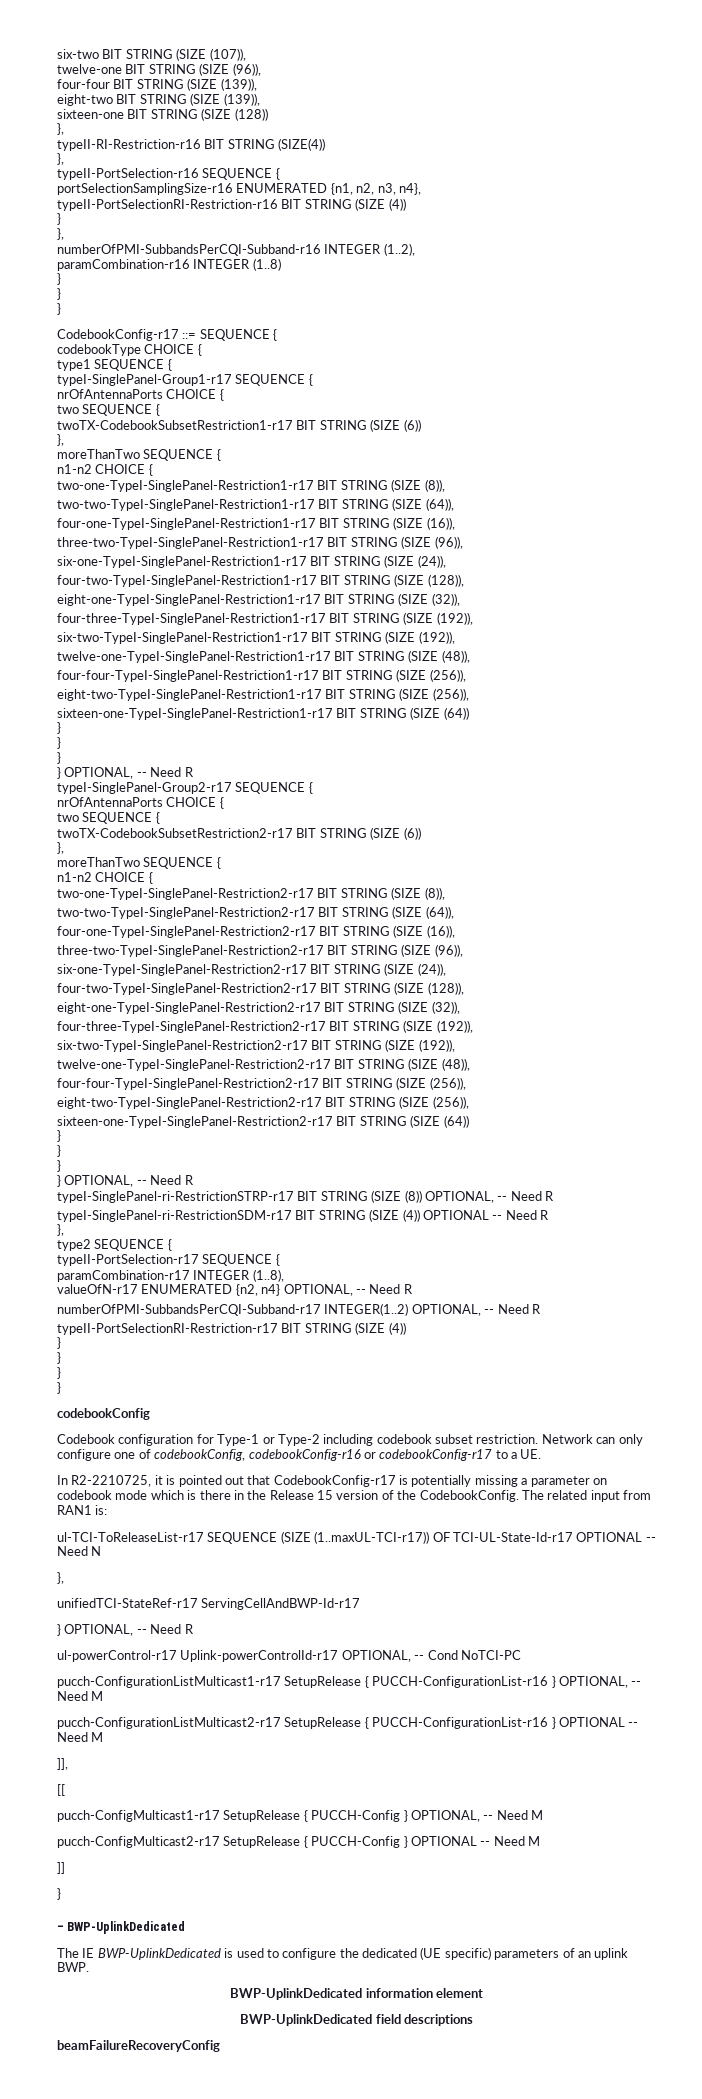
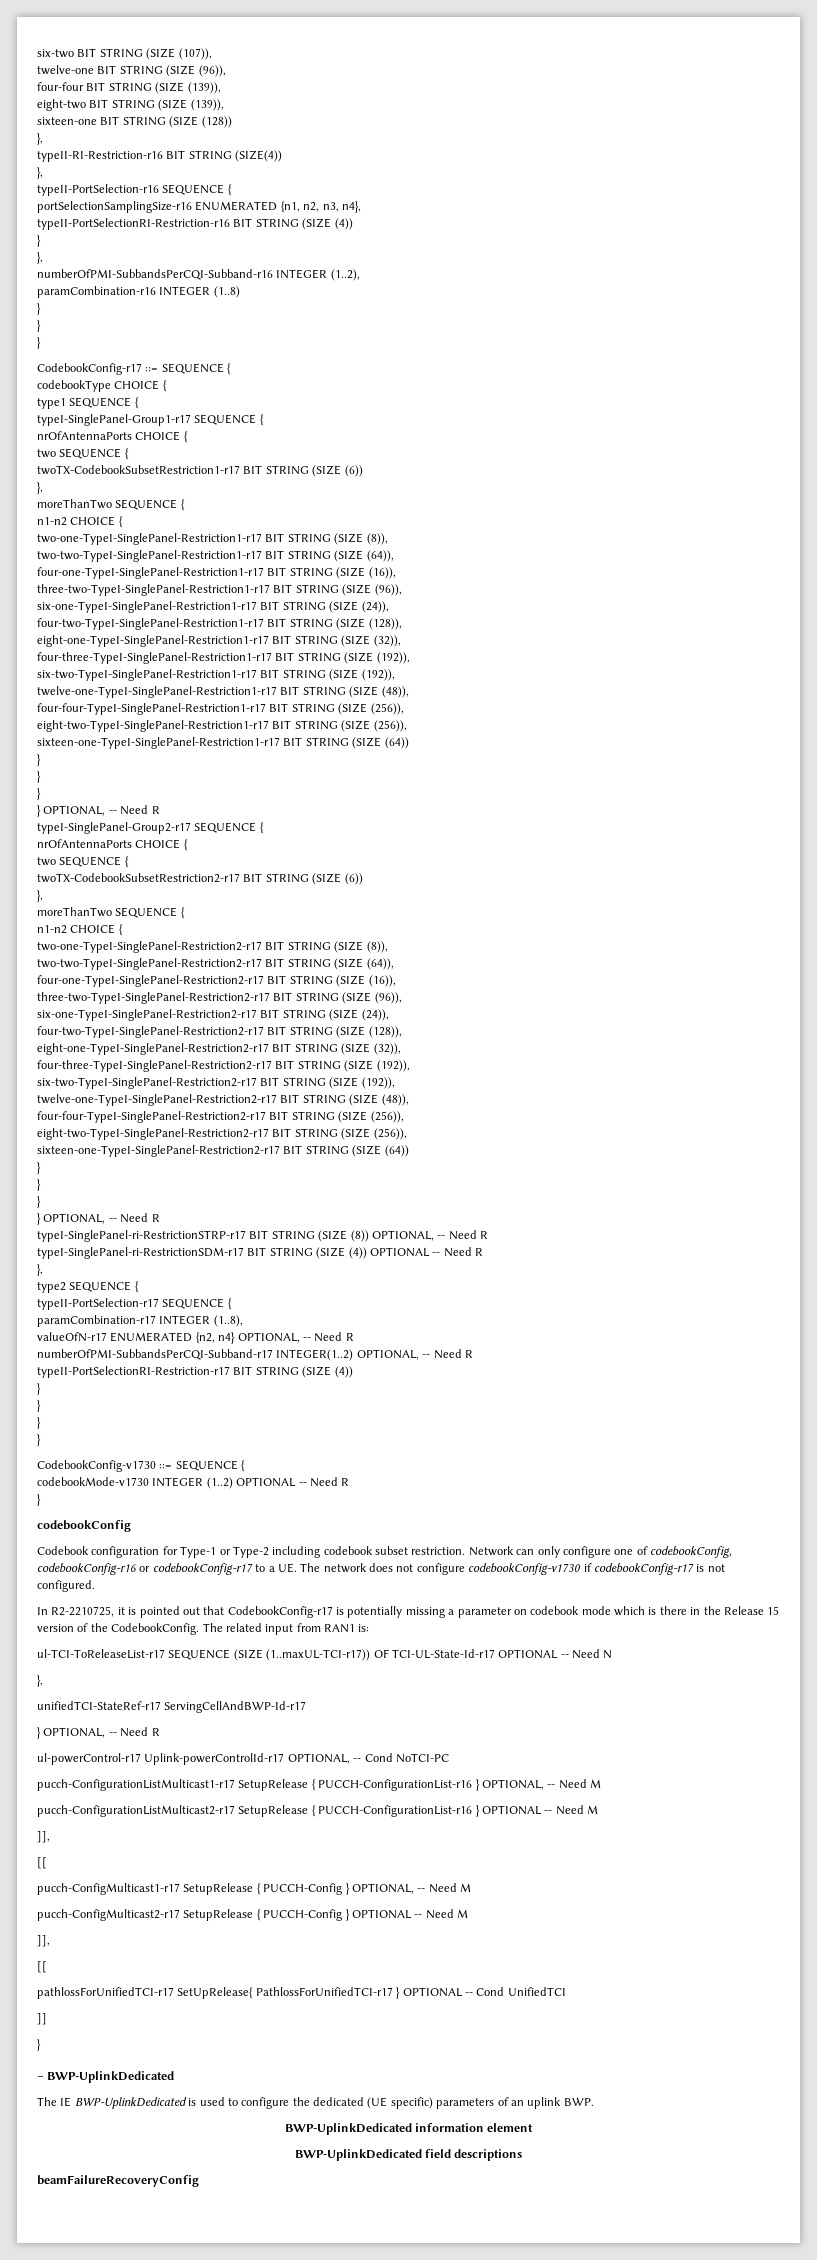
(61, 1388) none -> [37,1460,246,1472] [37,1477,350,1489] [37,1494,41,1506] // CodebookConfig-v1730 ::= SEQUENCE { // codebookMode-v1730 INTEGER (1..2) OPTIONAL -- Need R // }
(542, 1454) none -> [300,1563,725,1575] [37,1580,95,1592] The network does not configure codebookConfig-v1730 if codebookConfig-r17 is not configured.
(540, 1841) none -> [37,1935,50,1947] [37,1961,47,1973] [37,1987,566,1999] // ]], // [[ // pathlossForUnifiedTCI-r17 SetUpRelease{ PathlossForUnifiedTCI-r17 } OPTIONAL -- Cond UnifiedTCI

